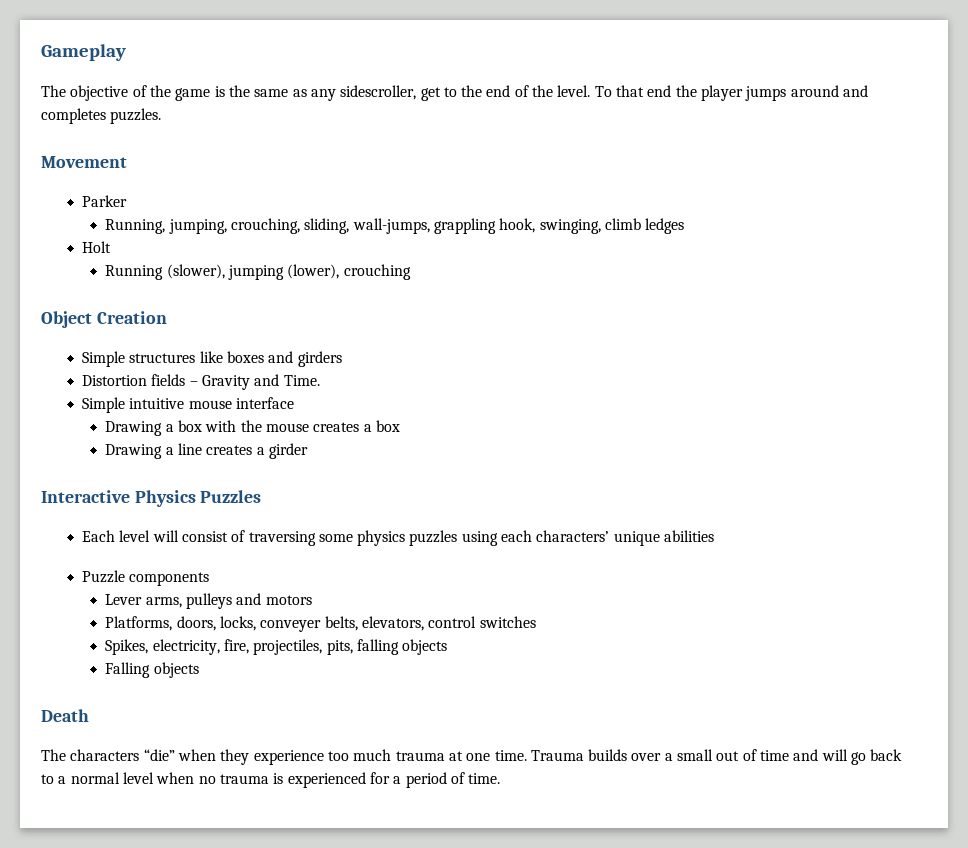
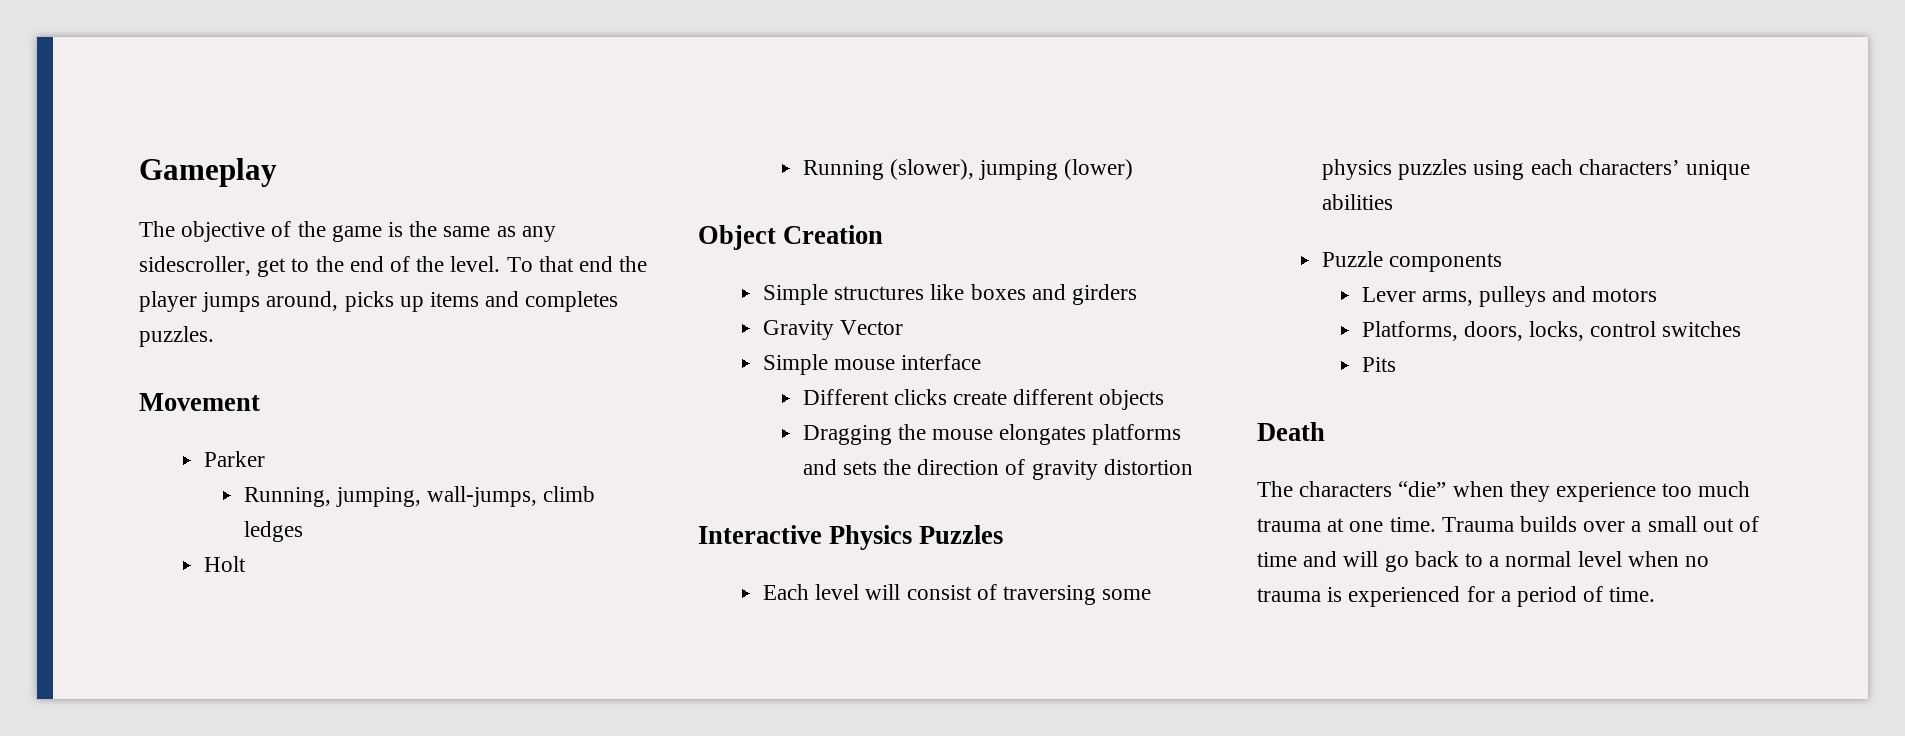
[790,85,839,97] around -> [266,291,480,312] around, picks up items
[230,218,601,234] crouching, sliding, wall-jumps, grappling hook, swinging, -> [427,486,538,507] wall-jumps,
[287,264,411,280] (lower), crouching -> [1064,159,1134,180] (lower)
[81,374,320,390] [81,397,185,413] Distortion fields – Gravity and Time. // Simple intuitive -> [762,320,904,340] [762,354,828,375] Gravity Vector // Simple
[105,420,400,436] [105,443,308,459] Drawing a box with the mouse creates a box // Drawing a line creates a girder -> [802,389,1165,410] [802,424,1182,445] [802,459,1193,480] Different clicks create different objects // Dragging the mouse elongates platforms and sets the direction of gravity distortion
[260,616,424,632] conveyer belts, elevators, -> (1585, 331) none
[105,639,448,655] [105,662,199,678] Spikes, electricity, fire, projectiles, pits, falling objects // Falling objects -> [1361,357,1396,372] Pits

